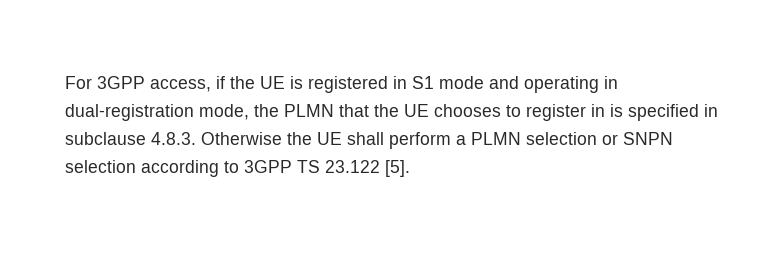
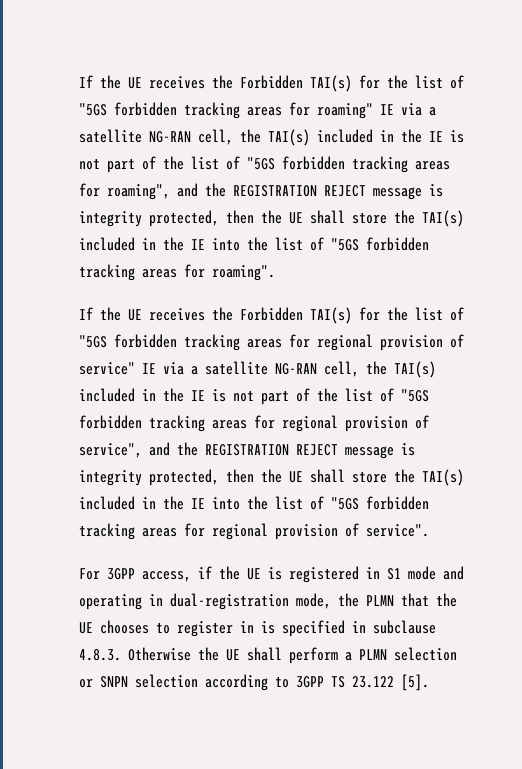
(64, 82) none -> [79,75,465,92] [79,102,437,119] [79,129,465,146] [79,156,451,173] [79,183,444,200] [79,210,465,227] [79,237,430,251] [79,264,276,281] [79,307,465,324] [79,334,465,351] [79,361,437,378] [79,388,430,405] [79,415,430,432] [79,442,416,459] [79,469,465,486] [79,496,430,510] [79,523,430,540] If the UE receives the Forbidden TAI(s) for the list of "5GS forbidden tracking areas for roaming" IE via a satellite NG-RAN cell, the TAI(s) included in the IE is not part of the list of "5GS forbidden tracking areas for roaming", and the REGISTRATION REJECT message is integrity protected, then the UE shall store the TAI(s) included in the IE into the list of "5GS forbidden tracking areas for roaming". // If the UE receives the Forbidden TAI(s) for the list of "5GS forbidden tracking areas for regional provision of service" IE via a satellite NG-RAN cell, the TAI(s) included in the IE is not part of the list of "5GS forbidden tracking areas for regional provision of service", and the REGISTRATION REJECT message is integrity protected, then the UE shall store the TAI(s) included in the IE into the list of "5GS forbidden tracking areas for regional provision of service". //

